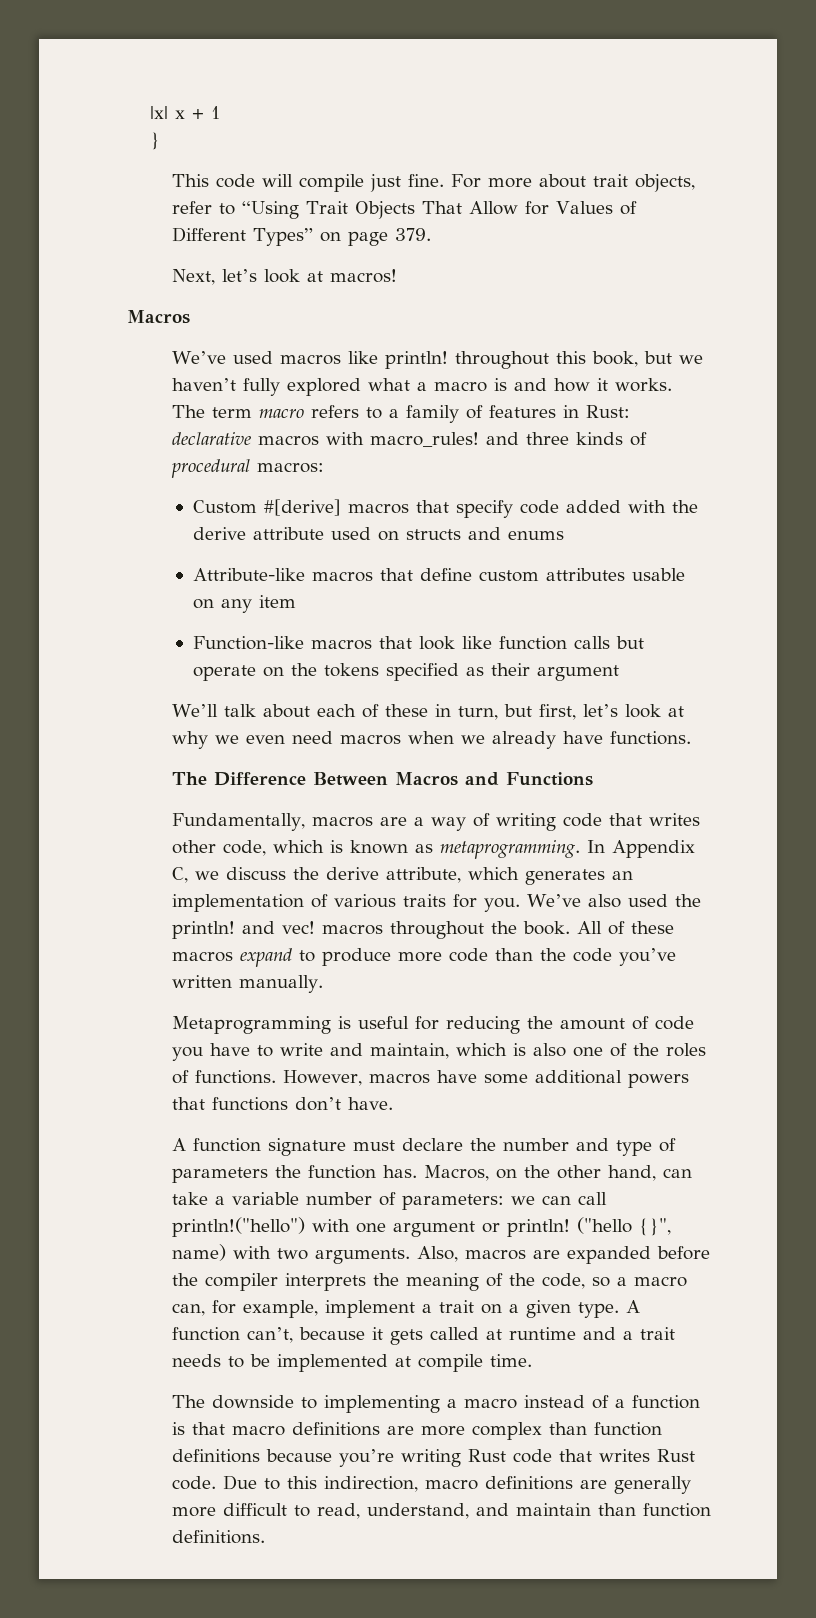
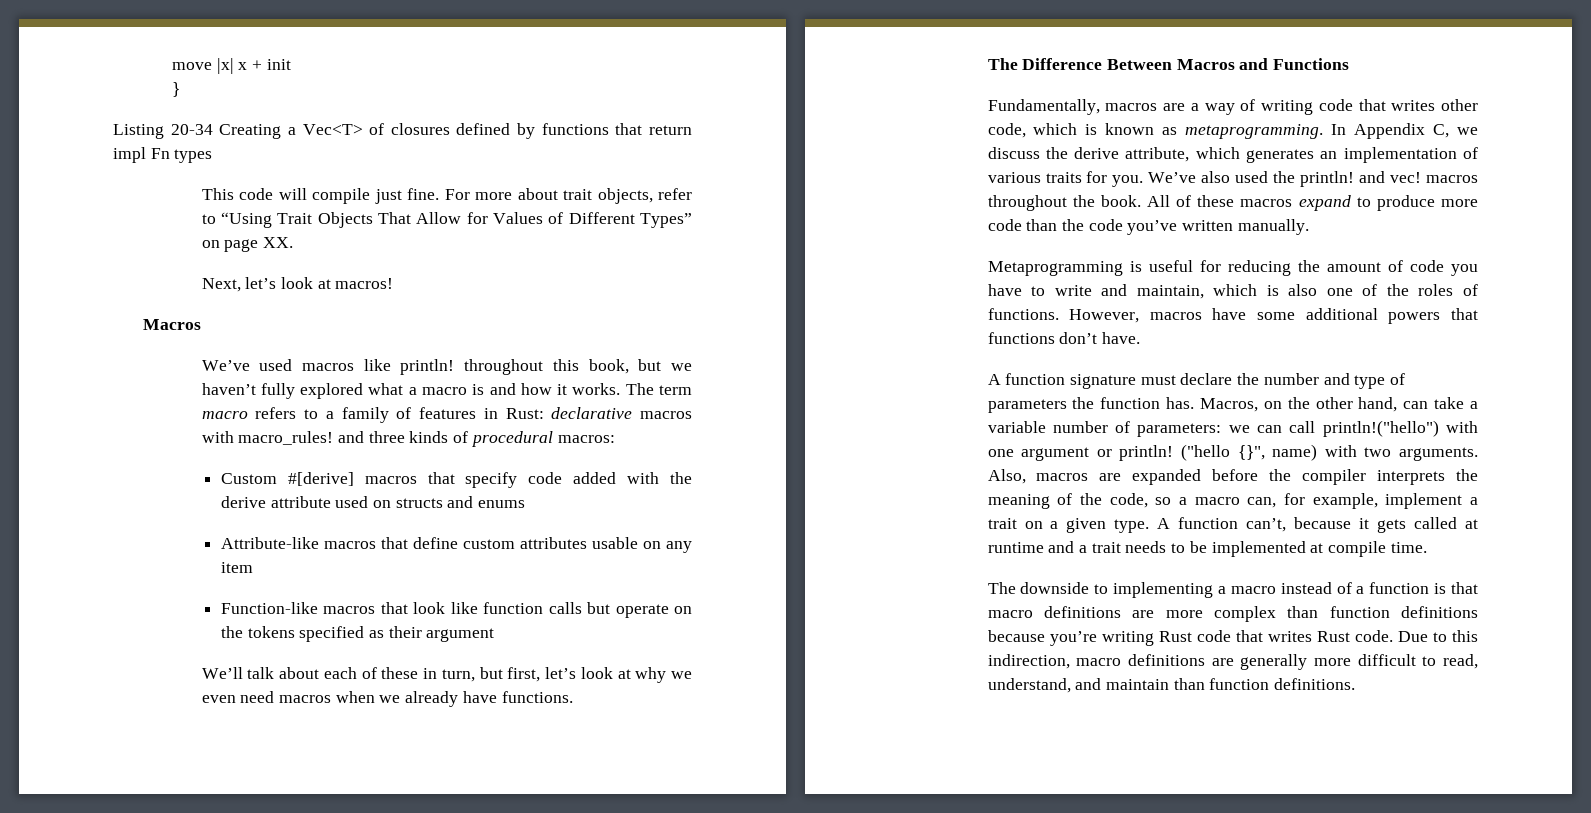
(149, 112) none -> [172,62,213,70] move
[210,106,220,119] 1 -> [266,59,291,70] init
(160, 141) none -> [113,123,692,139] [113,147,213,163] // Listing 20-34 Creating a Vec<T> of closures defined by functions that return impl Fn types
[395,228,432,241] 379. -> [263,237,294,248] XX.

